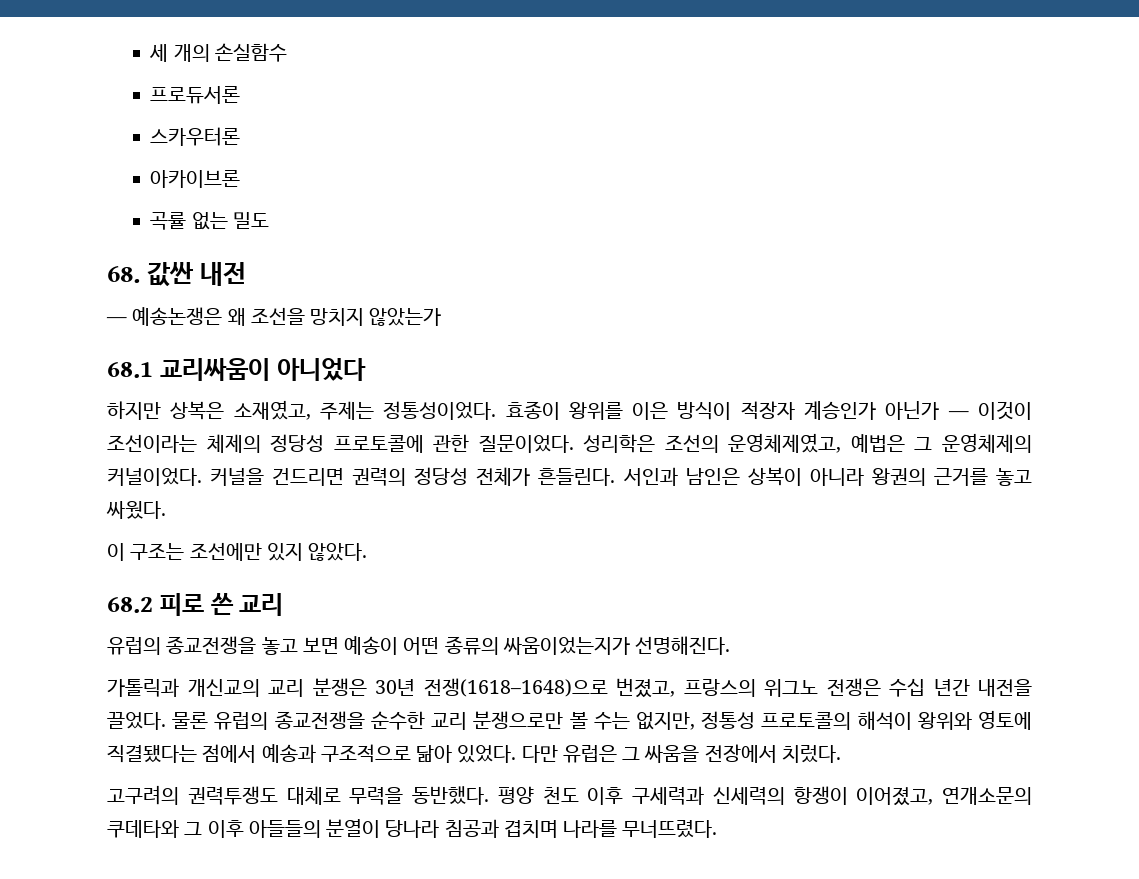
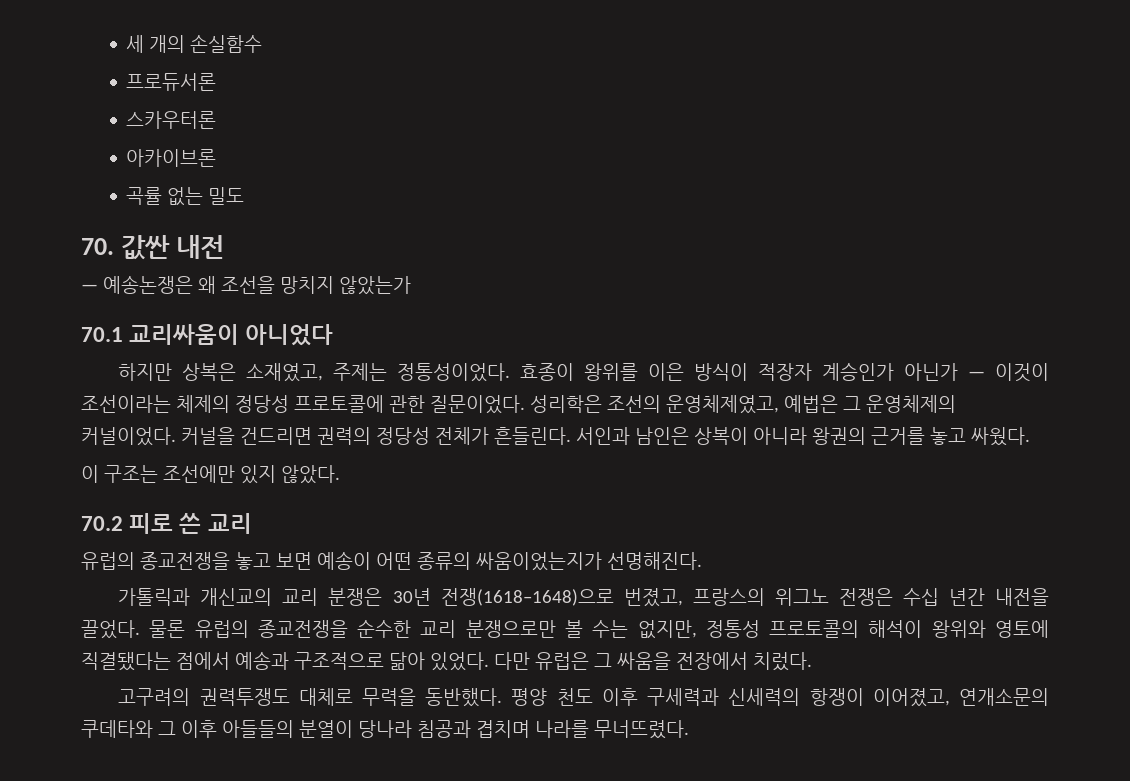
[107,266,140,283] 68. -> [81,238,114,255] 70.
[107,362,153,378] 68.1 -> [81,327,123,342] 70.1
[107,597,153,613] 68.2 -> [81,516,123,531] 70.2

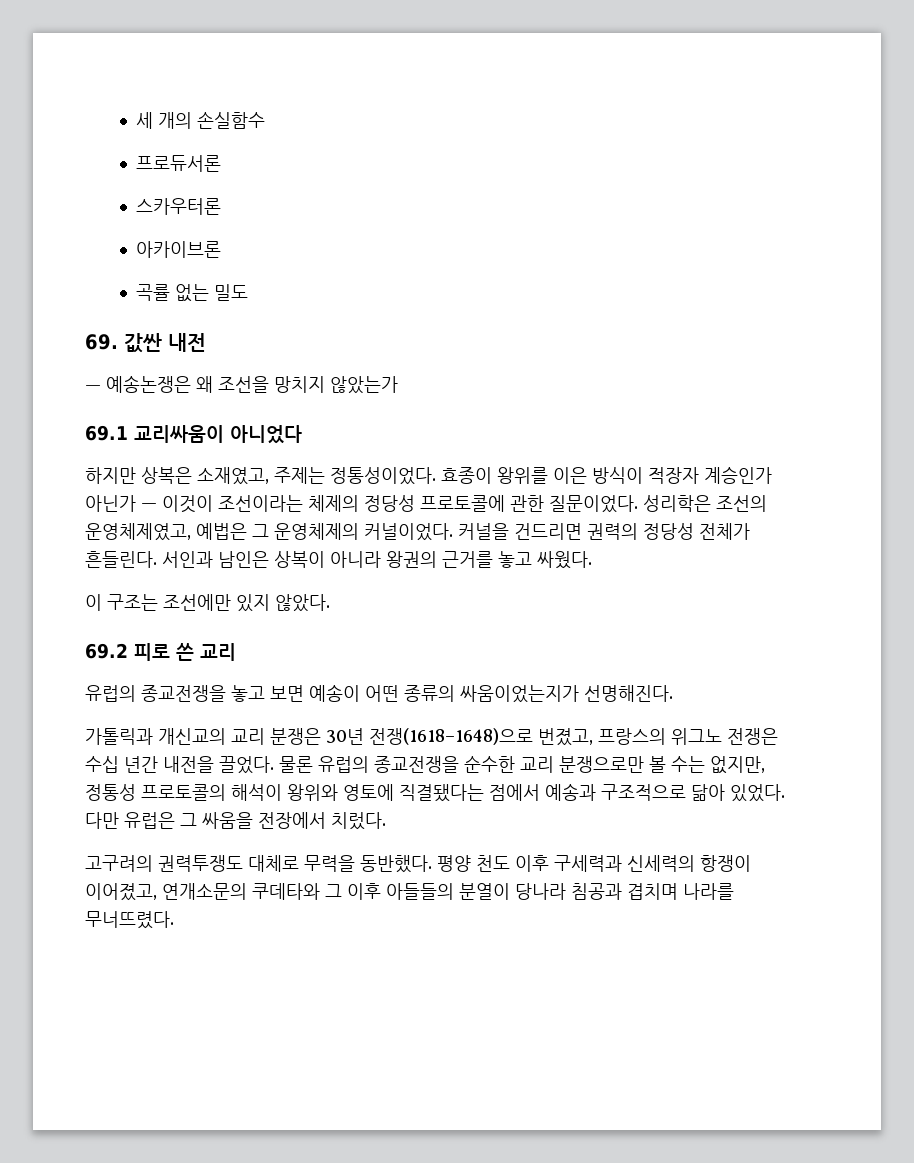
[81,238,114,255] 70. -> [85,334,118,350] 69.
[81,327,123,342] 70.1 -> [85,425,128,441] 69.1
[81,516,123,531] 70.2 -> [85,643,128,659] 69.2

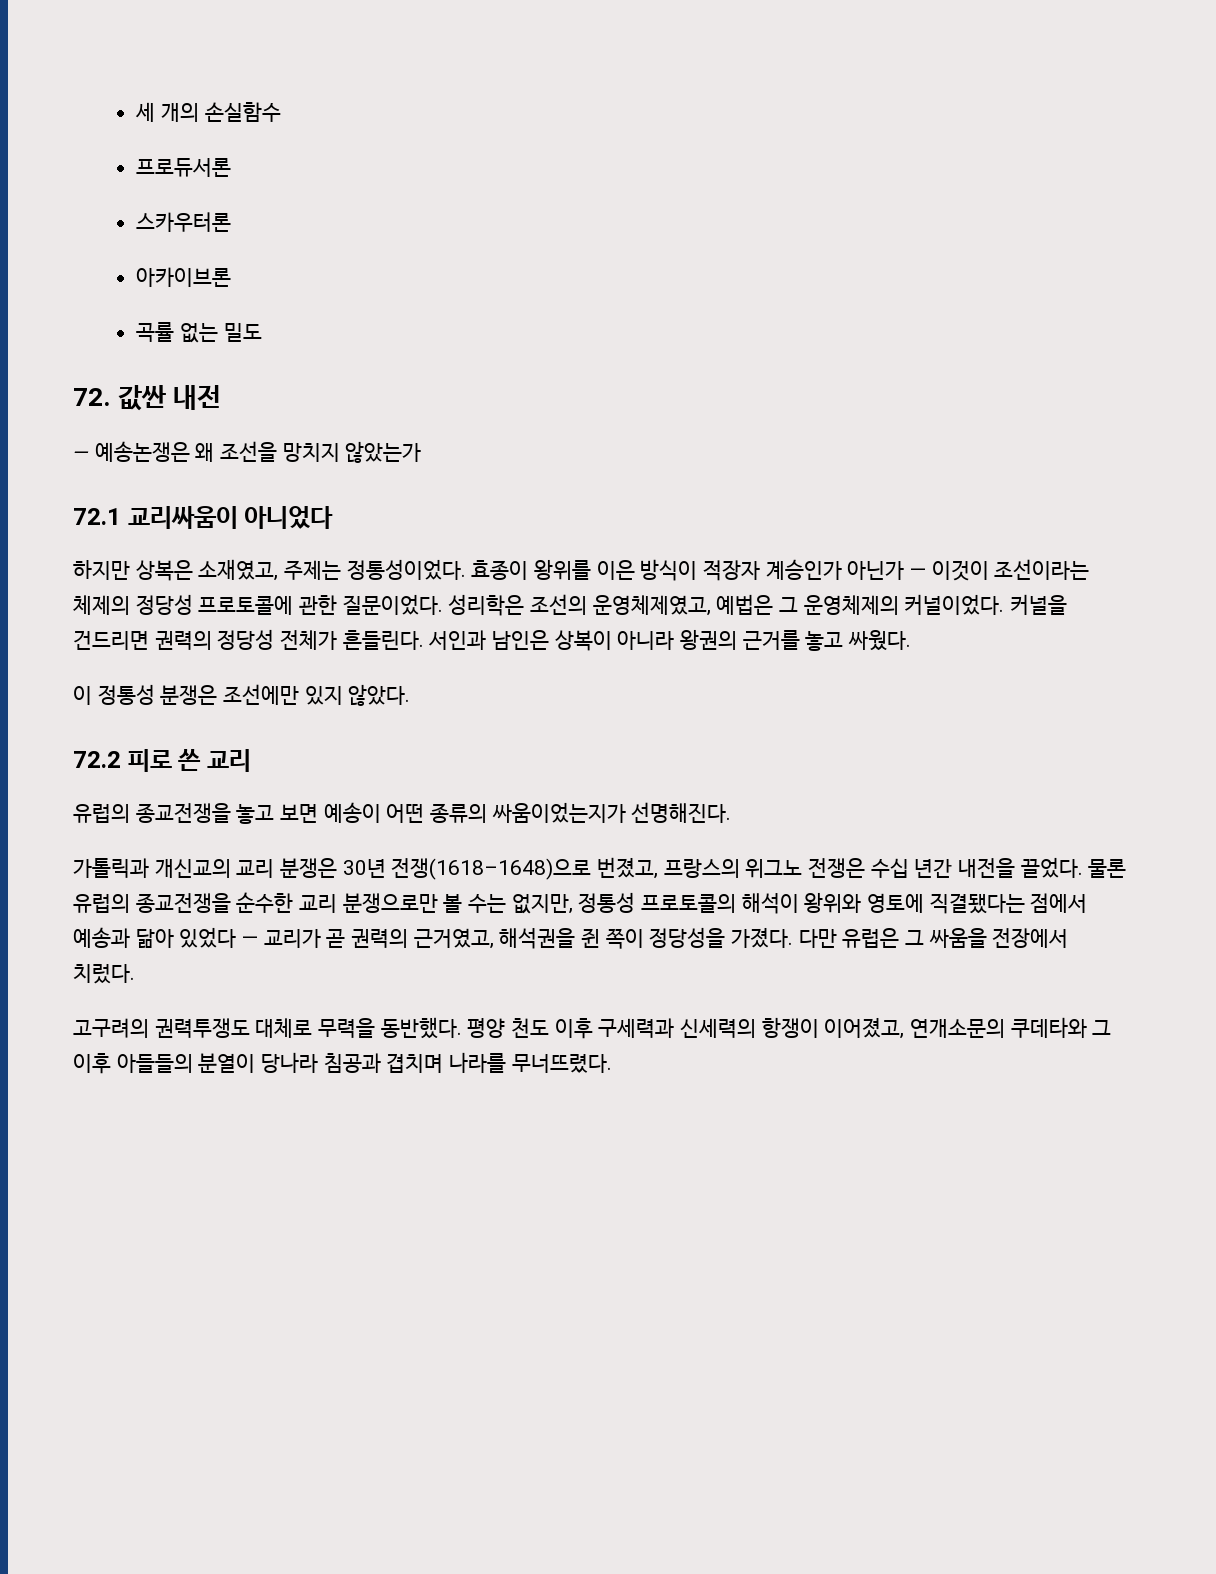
[85,334,118,350] 69. -> [73,388,111,406] 72.
[85,425,128,441] 69.1 -> [73,508,121,525] 72.1
[107,594,158,611] 구조는 -> [97,684,218,705] 정통성 분쟁은
[85,643,128,659] 69.2 -> [73,751,121,768] 72.2
[601,784,785,802] 구조적으로 닮아 있었다. -> [135,927,794,949] 닮아 있었다 — 교리가 곧 권력의 근거였고, 해석권을 쥔 쪽이 정당성을 가졌다.

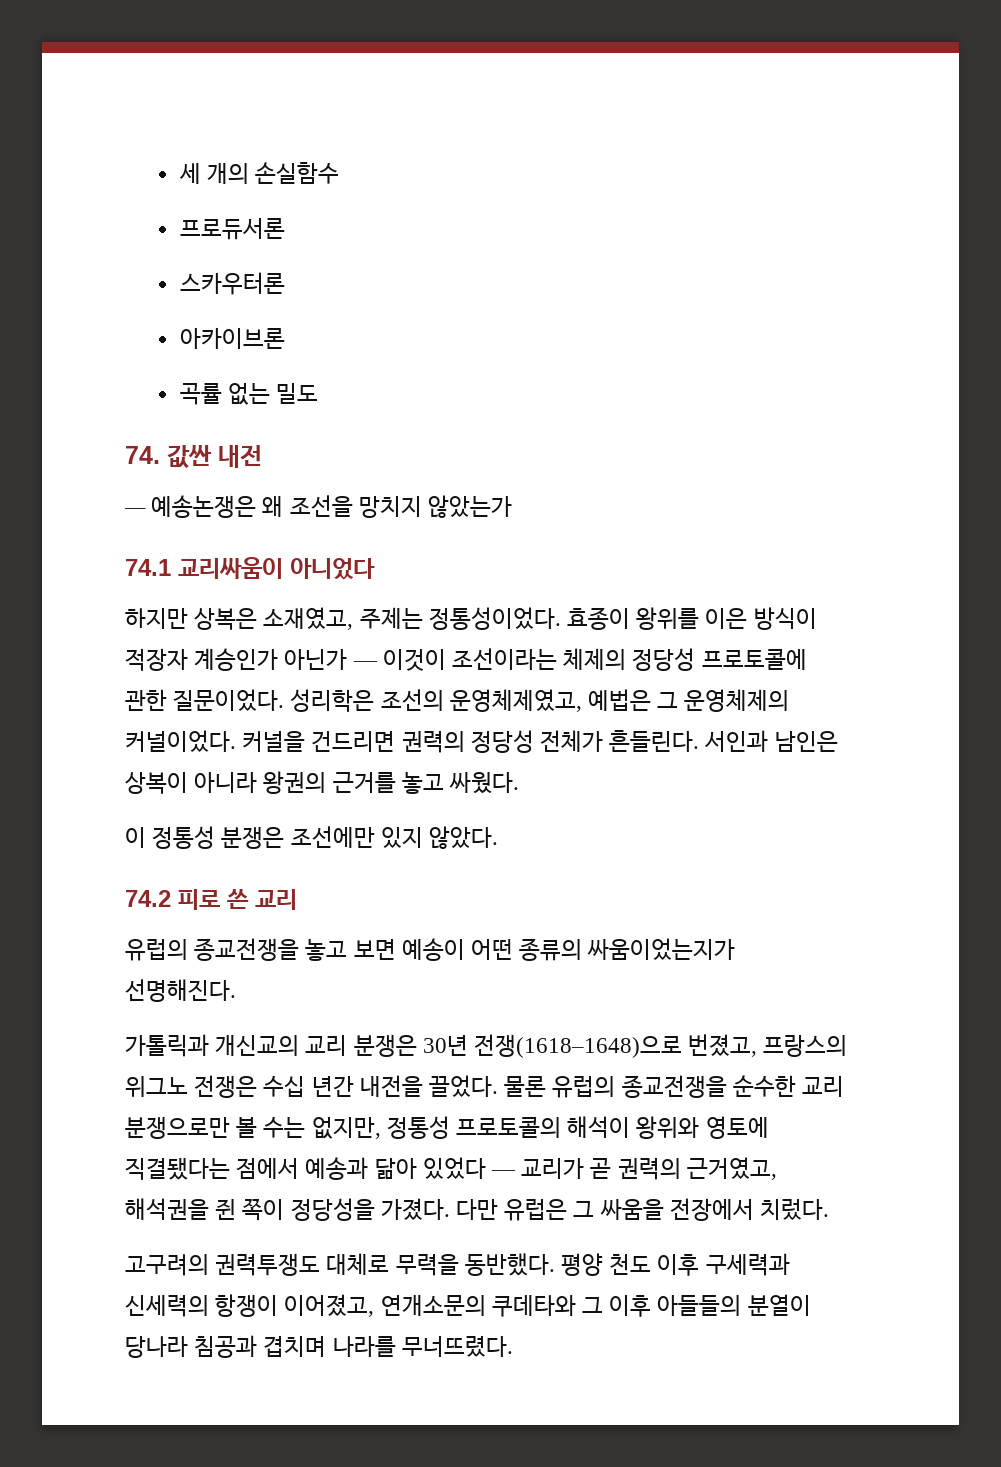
[73,388,111,406] 72. -> [125,446,160,464] 74.
[73,508,121,525] 72.1 -> [125,559,171,576] 74.1
[73,751,121,768] 72.2 -> [125,890,171,907] 74.2

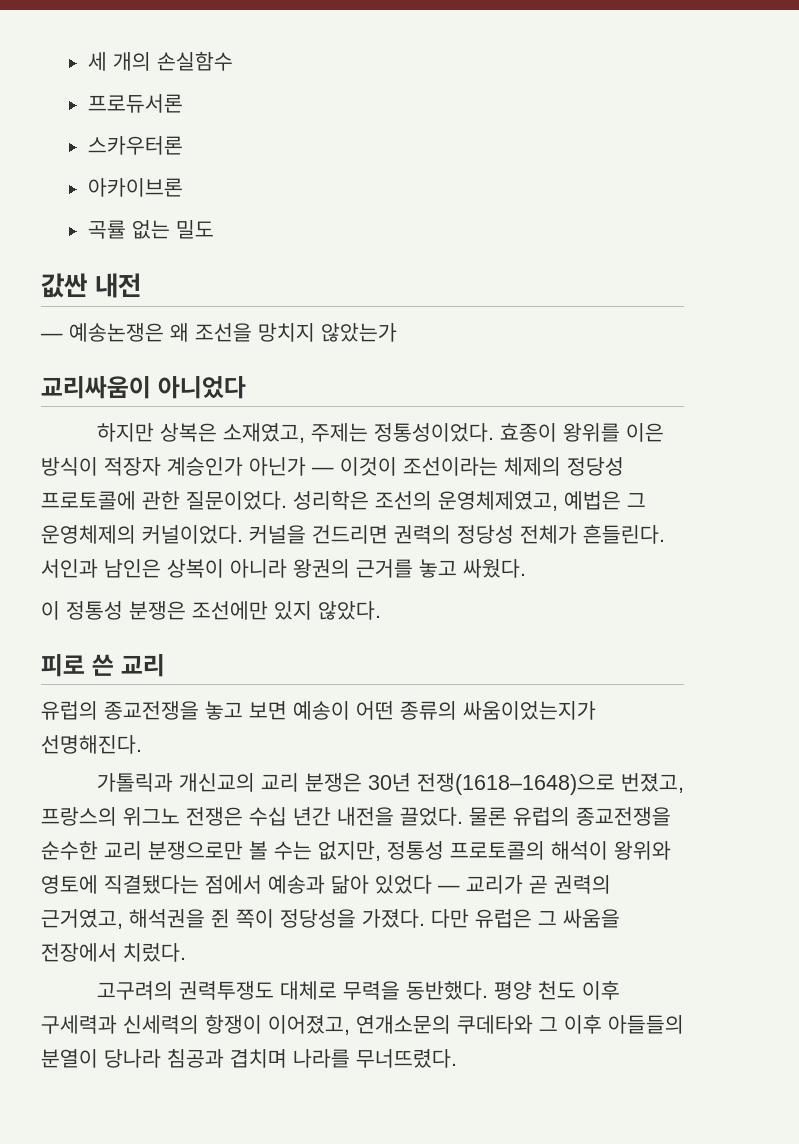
[125,446,160,464] 74. -> (215, 229) none
[125,559,171,576] 74.1 -> (397, 332) none
[125,890,171,907] 74.2 -> (381, 610) none

